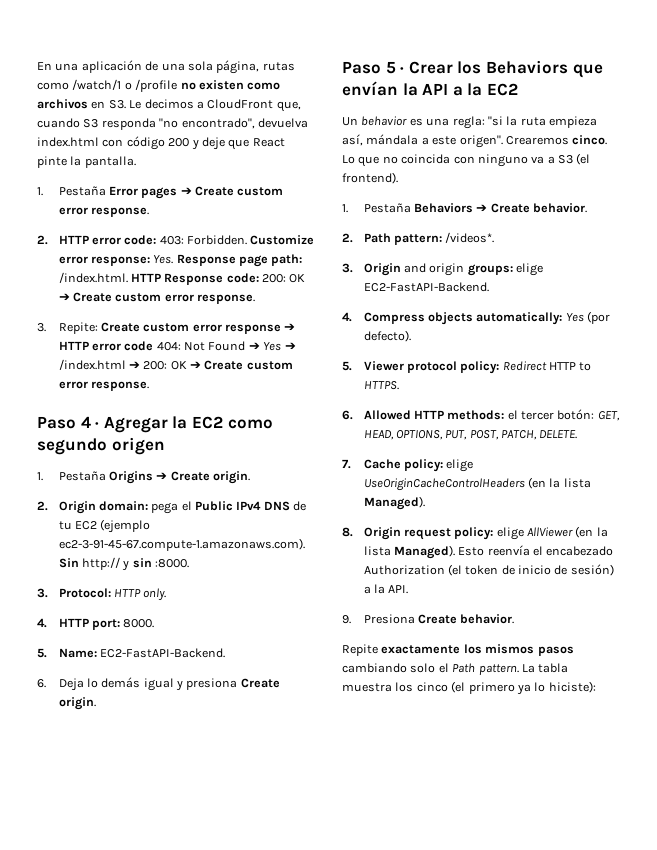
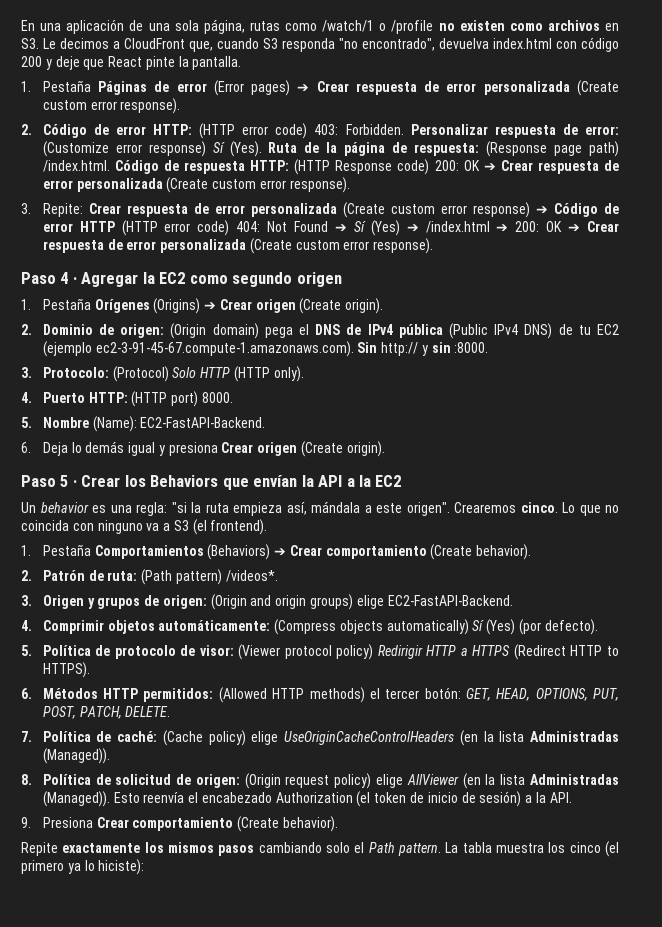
[108,186,284,199] [58,207,149,217] [37,235,315,245] [58,254,303,267] [58,272,306,285] [58,292,256,304] Error pages ➔ Create custom error response. // 2. HTTP error code: 403: Forbidden. Customize error response: Yes. Response page path: /index.html. HTTP Response code: 200: OK ➔ Create custom error response. -> [98,80,620,96] [42,98,181,114] [21,123,620,139] [42,141,619,157] [42,159,620,175] [42,177,350,193] Páginas de error (Error pages) ➔ Crear respuesta de error personalizada (Create custom error response). // 2. Código de error HTTP: (HTTP error code) 403: Forbidden. Personalizar respuesta de error: (Customize error response) Sí (Yes). Ruta de la página de respuesta: (Response page path) /index.html. Código de respuesta HTTP: (HTTP Response code) 200: OK ➔ Crear respuesta de error personalizada (Create custom error response).
[100,322,296,334] [58,341,154,351] Create custom error response ➔ HTTP error code -> [88,202,620,218] [42,220,230,236] Crear respuesta de error personalizada (Create custom error response) ➔ Código de error HTTP (HTTP error code)
[263,342,282,351] Yes -> [353,220,400,236] Sí (Yes)
[204,360,293,370] [58,381,149,391] Create custom error response. -> [587,221,619,232] [42,238,434,254] Crear respuesta de error personalizada (Create custom error response).
[108,471,251,484] [37,501,290,514] Origins ➔ Create origin. // 2. Origin domain: pega el Public IPv4 DNS -> [94,298,384,314] [21,323,553,339] Orígenes (Origins) ➔ Crear origen (Create origin). // 2. Dominio de origen: (Origin domain) pega el DNS de IPv4 pública (Public IPv4 DNS)
[58,588,167,601] [37,618,120,630] Protocol: HTTP only. // 4. HTTP port: -> [42,366,304,382] [21,391,199,407] Protocolo: (Protocol) Solo HTTP (HTTP only). // 4. Puerto HTTP: (HTTP port)
[58,648,97,658] Name: -> [42,416,137,432] Nombre (Name):
[240,678,280,688] [58,697,96,710] Create origin. -> [221,441,385,457] Crear origen (Create origin).
[413,203,588,213] [342,232,495,245] [342,263,401,276] Behaviors ➔ Create behavior. // 2. Path pattern: /videos*. // 3. Origin -> [94,544,532,560] [21,569,278,585] [21,594,247,610] Comportamientos (Behaviors) ➔ Crear comportamiento (Create behavior). // 2. Patrón de ruta: (Path pattern) /videos*. // 3. Origen y grupos de origen: (Origin
[467,264,513,276] groups: -> [309,594,353,610] groups)
[363,311,611,325] [363,330,411,342] [342,361,547,374] Compress objects automatically: Yes (por defecto). // 5. Viewer protocol policy: Redirect -> [42,619,598,635] [21,644,566,660] Comprimir objetos automáticamente: (Compress objects automatically) Sí (Yes) (por defecto). // 5. Política de protocolo de visor: (Viewer protocol policy) Redirigir HTTP a HTTPS (Redirect
[363,381,399,390] [342,410,505,420] HTTPS. // 6. Allowed HTTP methods: -> [42,662,90,678] [21,687,365,703] HTTPS). // 6. Métodos HTTP permitidos: (Allowed HTTP methods)
[363,459,443,472] Cache policy: -> [42,730,246,746] Política de caché: (Cache policy)
[363,496,425,510] Managed). -> [530,731,620,742] [42,748,110,764] Administradas (Managed)).
[363,527,494,540] Origin request policy: -> [42,773,372,789] Política de solicitud de origen: (Origin request policy)
[393,545,455,559] Managed). -> [530,774,620,785] [42,791,110,807] Administradas (Managed)).
[417,614,515,624] Create behavior. -> [96,816,338,832] Crear comportamiento (Create behavior).

